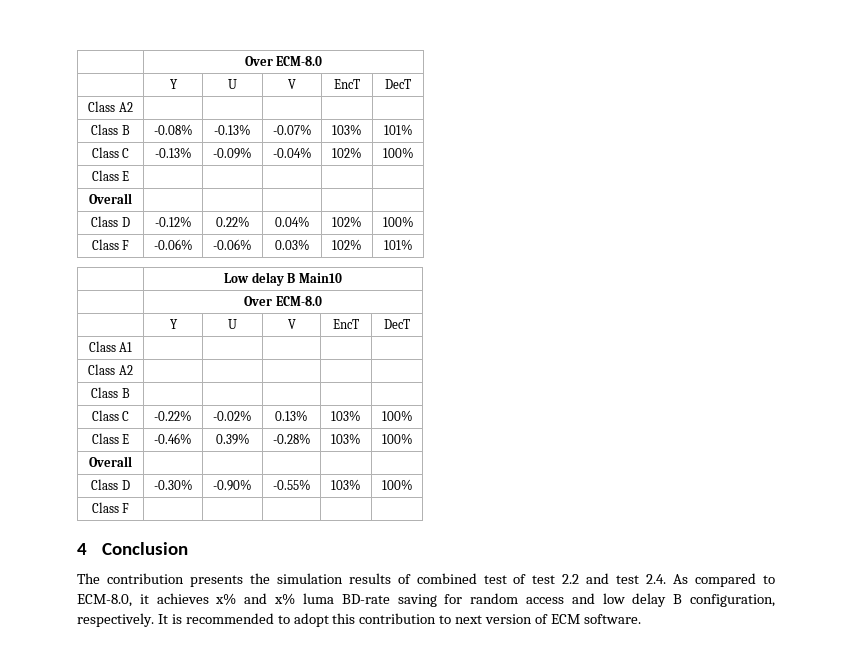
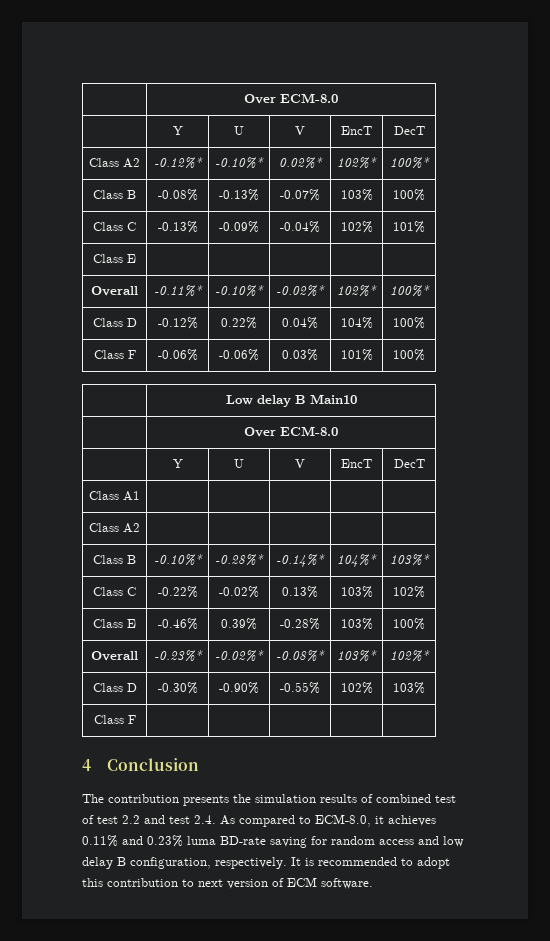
(133, 107) | | | | -> [153,157,203,169] [215,157,264,169] [278,157,323,169] [337,157,377,169] [389,157,430,169] -0.12%* | -0.10%* | 0.02%* | 102%* | 100%*
[383,124,413,135] 101% -> [393,189,425,201] 100%
[382,147,414,158] 100% -> [393,221,425,233] 101%
(132, 198) | | | | -> [153,285,203,297] [215,285,264,297] [276,285,325,297] [337,285,377,297] [389,285,430,297] -0.11%* | -0.10%* | -0.02%* | 102%* | 100%*
[332,216,362,227] 102% -> [340,317,373,329] 104%
[332,239,362,250] [383,239,413,250] 102% | 101% -> [340,349,373,361] [393,349,425,361] 101% | 100%
(130, 393) | | | | -> [153,554,203,566] [215,554,264,566] [276,554,325,567] [337,554,377,567] [389,554,430,566] -0.10%* | -0.28%* | -0.14%* | 104%* | 103%*
[381,410,413,421] 100% -> [393,586,425,598] 102%
(132, 461) | | | | -> [153,650,203,662] [215,650,264,662] [276,650,325,662] [337,650,377,662] [389,650,430,662] -0.23%* | -0.02%* | -0.08%* | 103%* | 102%*
[331,479,361,490] [381,479,413,490] | 103% | 100% -> [340,682,373,694] [393,682,425,694] | 102% | 103%
[215,593,296,605] x% and x% -> [82,835,183,847] 0.11% and 0.23%

